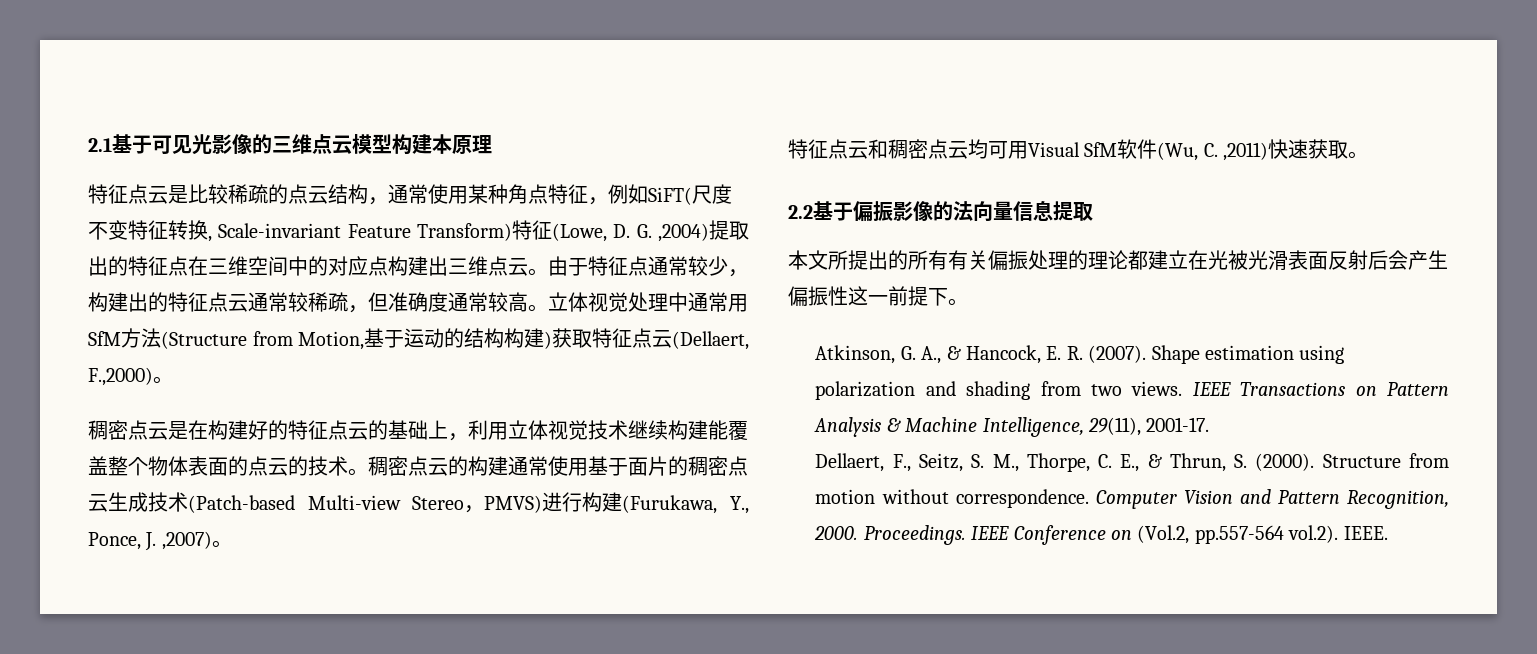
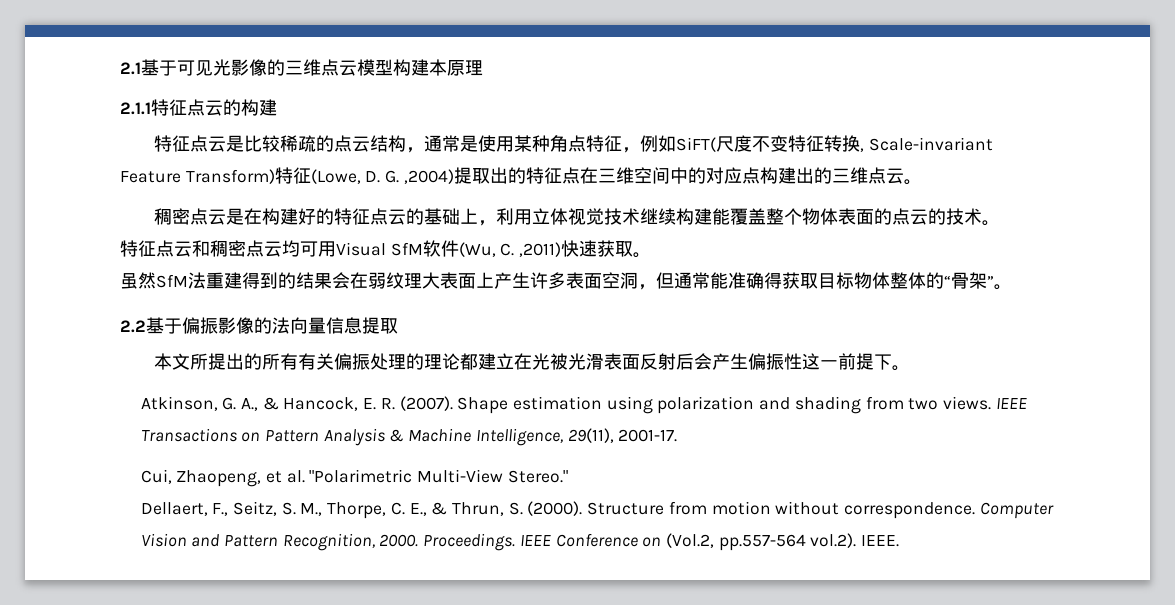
(492, 144) none -> [120,99,277,116] // 2.1.1特征点云的构建
(428, 194) none -> [460,135,479,152] 是
(448, 266) none -> [813,167,832,184] 的
[548,256,748,277] [88,292,748,313] [88,328,749,350] [88,367,173,386] 由于特征点通常较少，构建出的特征点云通常较稀疏，但准确度通常较高。立体视觉处理中通常用SfM方法(Structure from Motion,基于运动的结构构建)获取特征点云(Dellaert, F.,2000)。 -> (922, 182) none
[368,456,748,476] [88,492,749,514] [88,531,232,551] 稠密点云的构建通常使用基于面片的稠密点云生成技术(Patch-based Multi-view Stereo，PMVS)进行构建(Furukawa, Y., Ponce, J. ,2007)。 -> (1001, 223) none
(1369, 155) none -> [120,272,1012,290] // 虽然SfM法重建得到的结果会在弱纹理大表面上产生许多表面空洞，但通常能准确得获取目标物体整体的“骨架”。
(1210, 424) none -> [140,469,568,487] // Cui, Zhaopeng, et al. "Polarimetric Multi-View Stereo."

